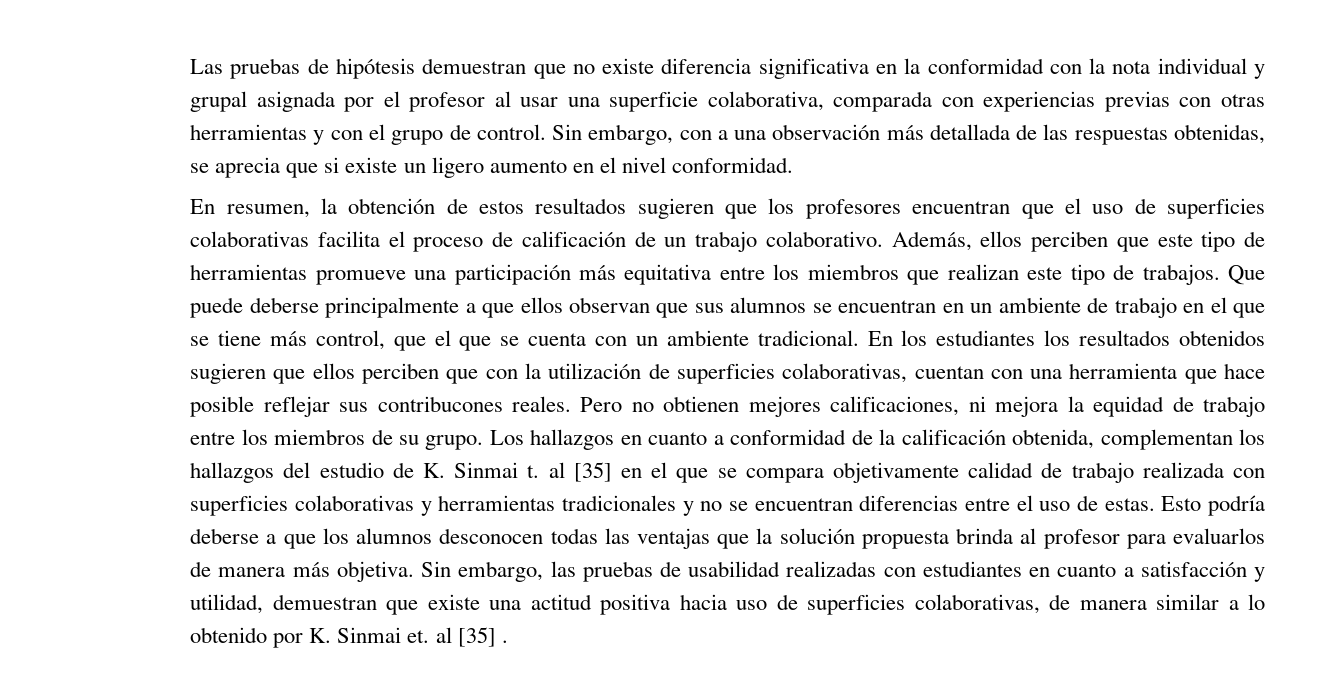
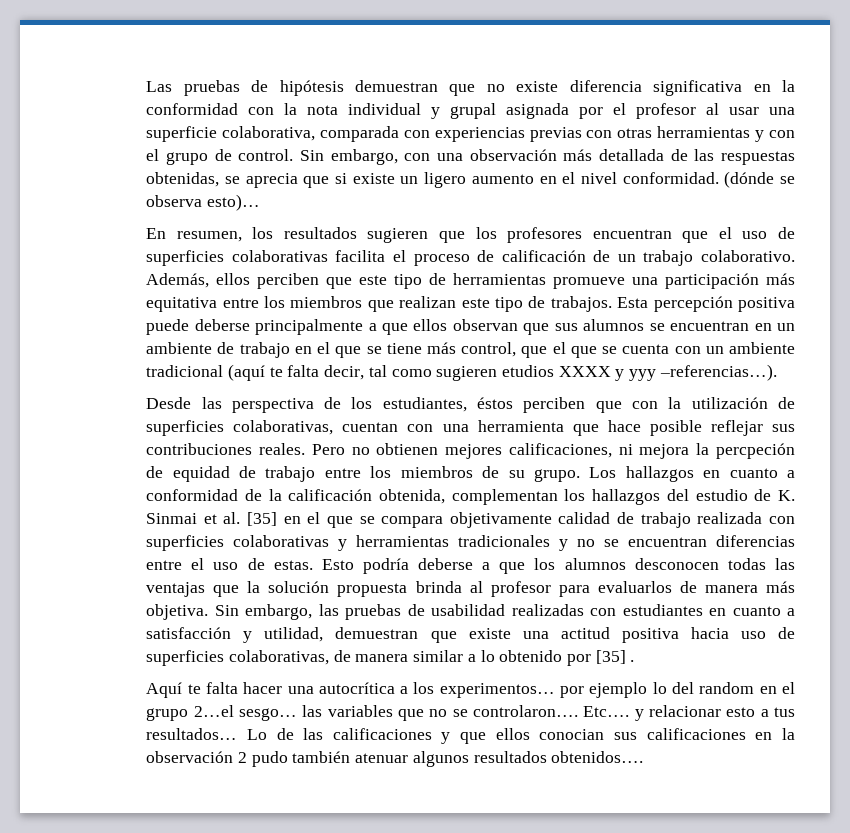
[717,130,728,140] a -> (431, 157) none
[190,198,525,218] // En resumen, la obtención de estos -> [724,171,795,188] [146,194,260,211] [146,227,274,242] (dónde se observa esto)… // En resumen, los
[1228,265,1265,285] Que -> [617,296,795,312] Esta percepción positiva
[757,330,1265,346] [190,363,355,384] tradicional. En los estudiantes los resultados obtenidos sugieren que ellos -> [146,364,777,381] [146,397,514,413] tradicional (aquí te falta decir, tal como sugieren etudios XXXX y yyy –referencias…). // Desde las perspectiva de los estudiantes, éstos
[377,396,503,412] contribucones -> [146,443,253,455] contribuciones
(1084, 404) none -> [715,443,795,459] [146,466,164,478] percpeción de
[527,462,565,478] t. al -> [203,512,241,524] et al.
[309,627,508,647] K. Sinmai et. al [35] . -> [595,650,635,664] [146,682,795,698] [146,705,795,721] [146,728,795,744] [146,751,644,767] [35] . // Aquí te falta hacer una autocrítica a los experimentos… por ejemplo lo del random en el grupo 2…el sesgo… las variables que no se controlaron…. Etc…. y relacionar esto a tus resultados… Lo de las calificaciones y que ellos conocian sus calificaciones en la observación 2 pudo también atenuar algunos resultados obtenidos….

